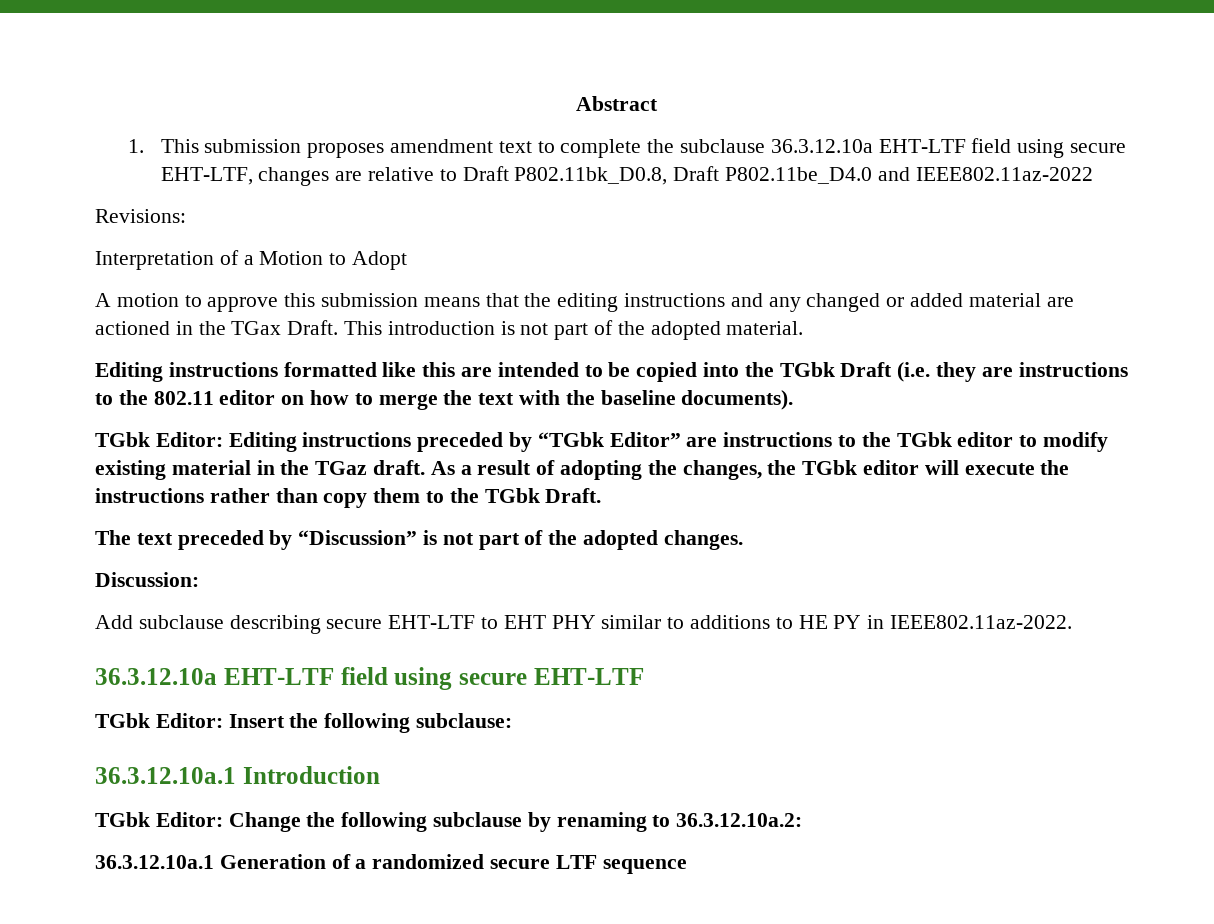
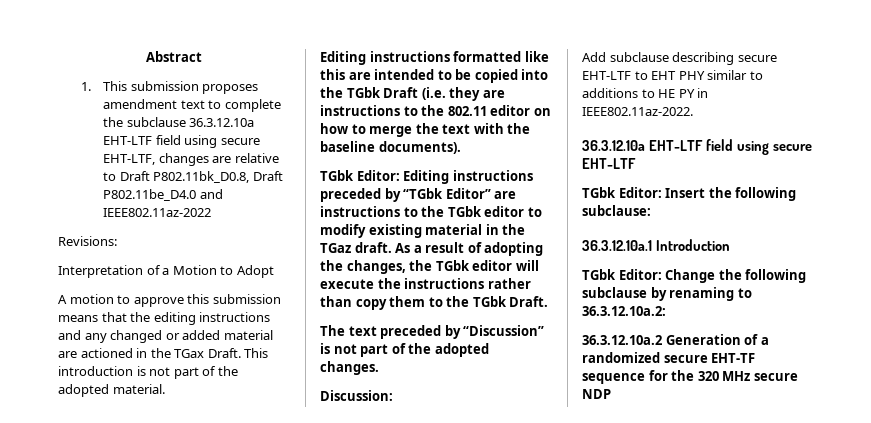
[95,855,214,869] 36.3.12.10a.1 -> [582,335,662,345] 36.3.12.10a.2
[555,855,687,874] LTF sequence -> [711,353,756,363] [582,370,798,384] [582,389,611,399] EHT-TF sequence for the 320 MHz secure NDP

